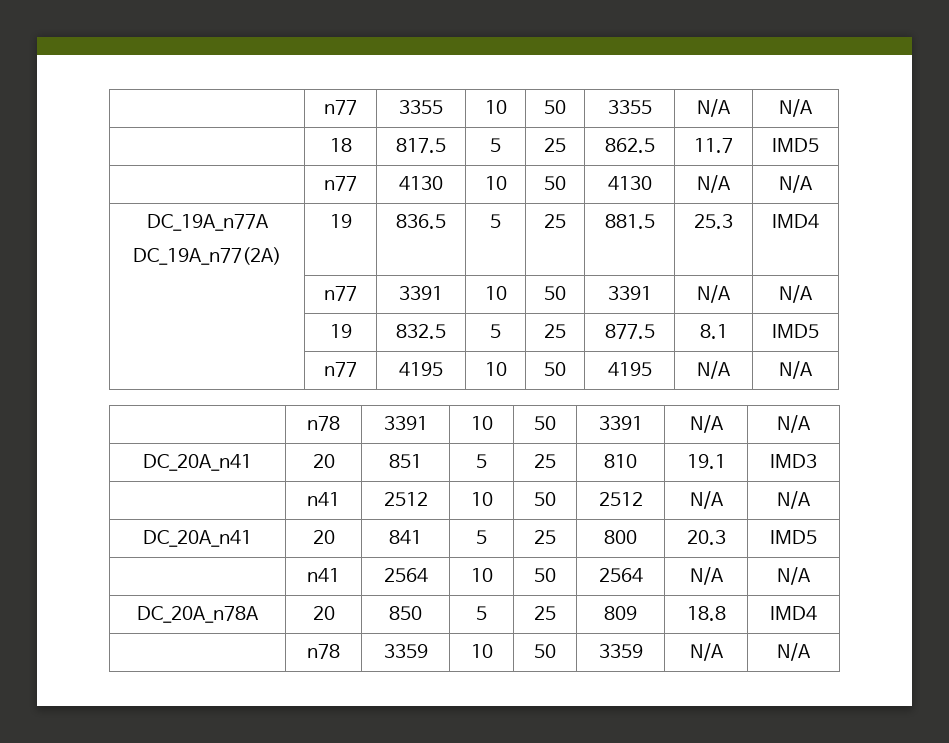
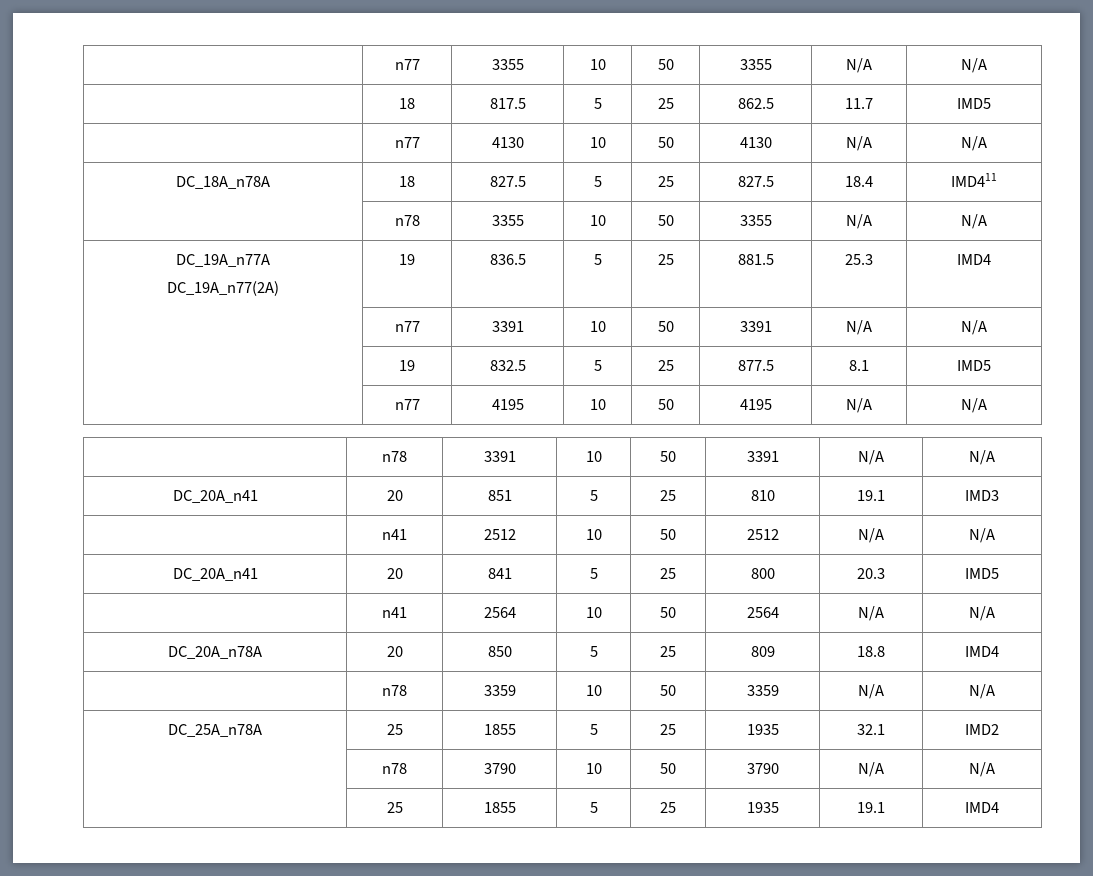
(813, 184) none -> [176,176,270,189] [399,176,415,187] [489,176,526,187] [593,176,602,187] [657,176,674,187] [737,176,774,187] [845,176,873,187] [951,173,997,187] [394,215,420,226] [491,215,524,226] [589,215,606,226] [657,215,674,226] [739,215,772,226] [846,214,872,229] [961,214,987,229] // DC_18A_n78A | 18 | 827.5 | 5 | 25 | 827.5 | 18.4 | IMD411 // | n78 | 3355 | 10 | 50 | 3355 | N/A | N/A
(811, 652) none -> [168,724,262,737] [386,724,403,735] [483,724,516,735] [589,724,598,735] [660,724,676,735] [746,724,779,735] [857,724,885,735] [965,724,999,735] [382,763,407,774] [483,763,516,774] [585,763,602,774] [660,763,676,774] [746,763,779,774] [858,762,884,777] [969,762,995,777] [386,802,403,813] [483,802,516,813] [589,802,598,813] [660,802,676,813] [746,802,779,813] [857,802,885,813] [965,802,999,813] // DC_25A_n78A | 25 | 1855 | 5 | 25 | 1935 | 32.1 | IMD2 // | n78 | 3790 | 10 | 50 | 3790 | N/A | N/A // | 25 | 1855 | 5 | 25 | 1935 | 19.1 | IMD4

